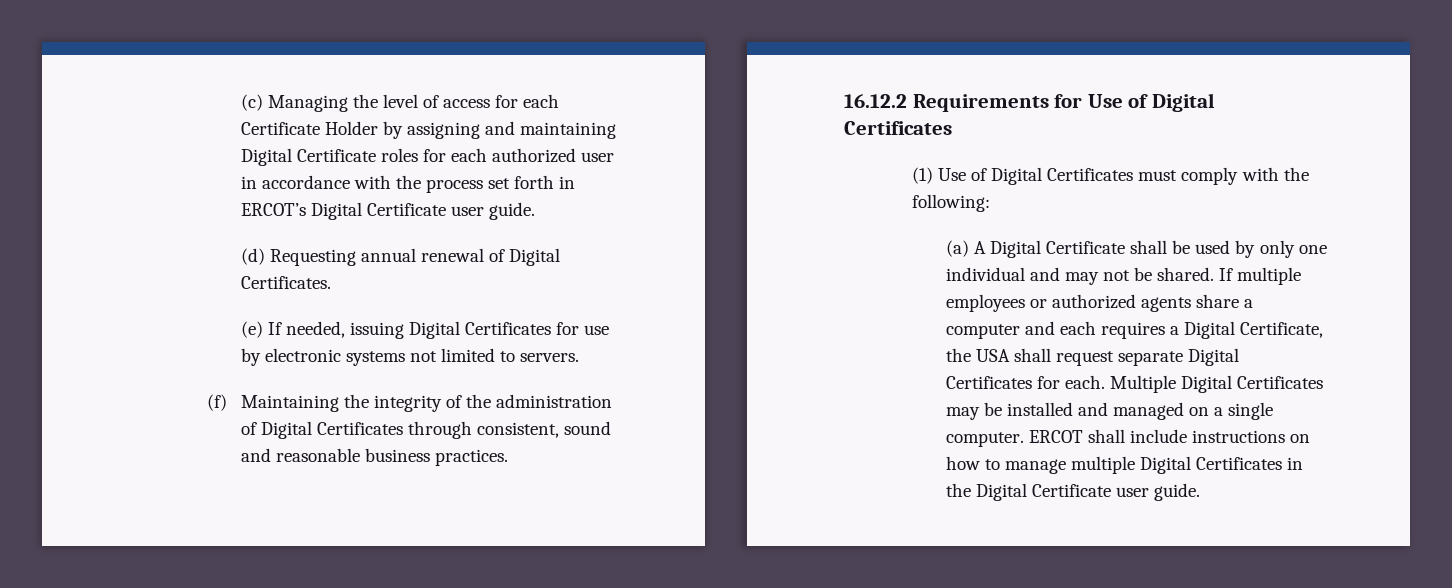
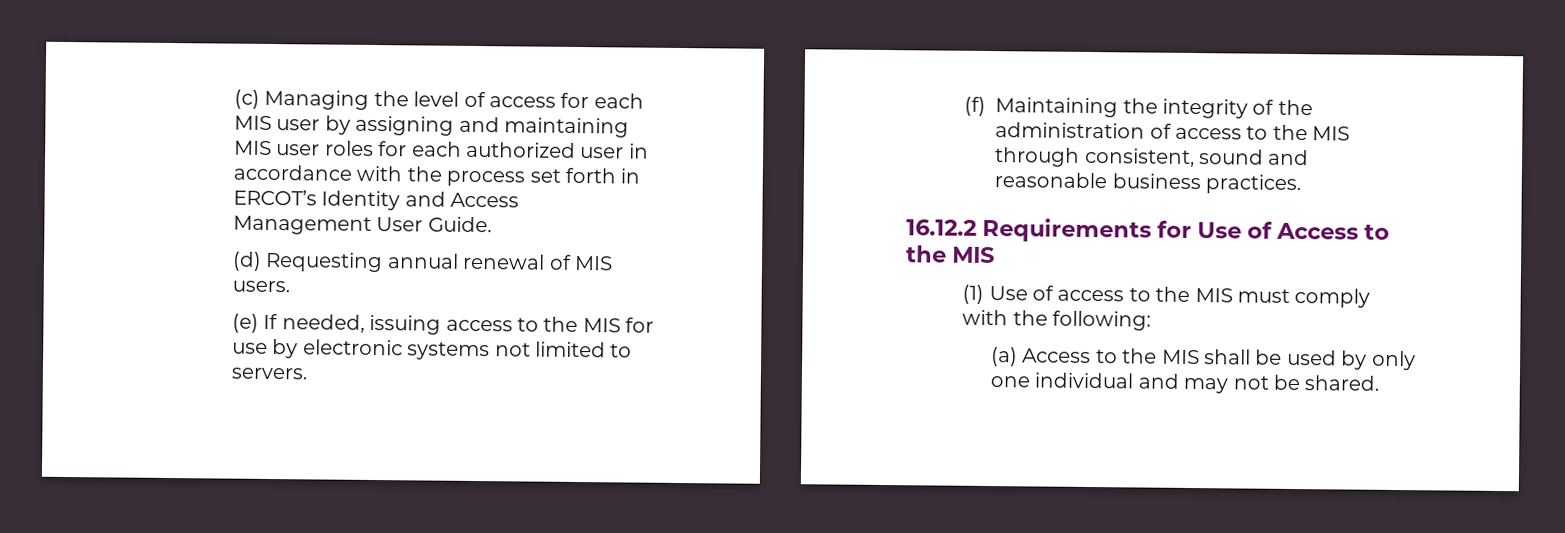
[240,121,378,135] Certificate Holder -> [233,115,321,131] MIS user
[240,148,376,166] Digital Certificate -> [233,140,321,156] MIS user
[310,202,536,220] Digital Certificate user guide. -> [321,190,520,211] [232,215,492,235] Identity and Access Management User Guide.
[509,248,561,266] [240,276,331,289] Digital Certificates. -> [573,255,613,271] [231,280,290,293] MIS users.
[409,321,552,339] Digital Certificates -> [445,316,621,333] access to the MIS
[260,421,403,439] Digital Certificates -> [1175,124,1351,141] access to the MIS
[1151,93,1215,112] [844,121,952,135] Digital Certificates -> [1276,222,1391,240] [906,245,996,264] Access to the MIS
[991,167,1134,185] Digital Certificates -> [1057,286,1233,303] access to the MIS
[973,240,1125,258] A Digital Certificate -> [1022,348,1200,365] Access to the MIS
[1219,267,1302,285] [945,294,1254,312] [945,321,1324,339] [945,348,1240,366] [945,375,1324,393] [945,402,1274,420] [945,429,1311,447] [945,456,1304,474] [945,483,1201,501] If multiple employees or authorized agents share a computer and each requires a Digital Certificate, the USA shall request separate Digital Certificates for each. Multiple Digital Certificates may be installed and managed on a single computer. ERCOT shall include instructions on how to manage multiple Digital Certificates in the Digital Certificate user guide. -> (1380, 383) none

